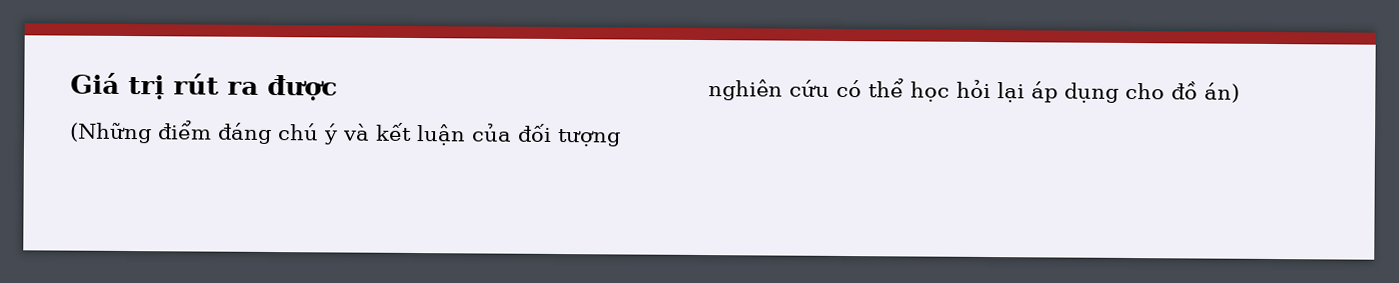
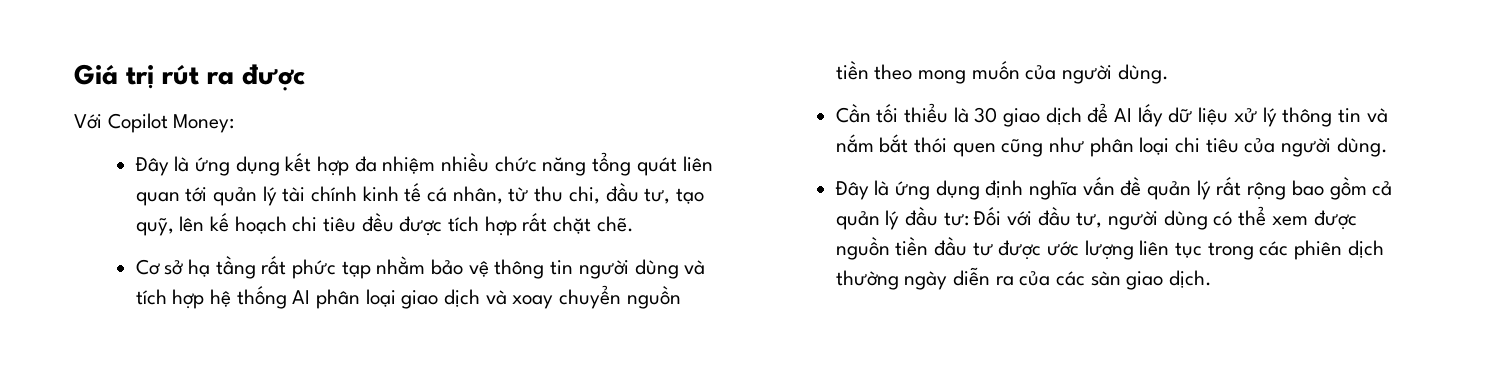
[69,120,621,147] [708,78,1240,103] (Những điểm đáng chú ý và kết luận của đối tượng nghiên cứu có thể học hỏi lại áp dụng cho đồ án) -> [74,113,235,133] [134,152,713,176] [135,183,704,206] [135,213,634,236] [135,256,706,279] [135,285,681,309] [835,61,1169,84] [835,103,1388,127] [835,134,1388,157] [834,177,1393,200] [835,206,1357,230] [835,237,1384,260] [835,267,1213,290] Với Copilot Money: // Đây là ứng dụng kết hợp đa nhiệm nhiều chức năng tổng quát liên quan tới quản lý tài chính kinh tế cá nhân, từ thu chi, đầu tư, tạo quỹ, lên kế hoạch chi tiêu đều được tích hợp rất chặt chẽ. // Cơ sở hạ tầng rất phức tạp nhằm bảo vệ thông tin người dùng và tích hợp hệ thống AI phân loại giao dịch và xoay chuyển nguồn tiền theo mong muốn của người dùng. // Cần tối thiểu là 30 giao dịch để AI lấy dữ liệu xử lý thông tin và nắm bắt thói quen cũng như phân loại chi tiêu của người dùng. // Đây là ứng dụng định nghĩa vấn đề quản lý rất rộng bao gồm cả quản lý đầu tư: Đối với đầu tư, người dùng có thể xem được nguồn tiền đầu tư được ước lượng liên tục trong các phiên dịch thường ngày diễn ra của các sàn giao dịch.

